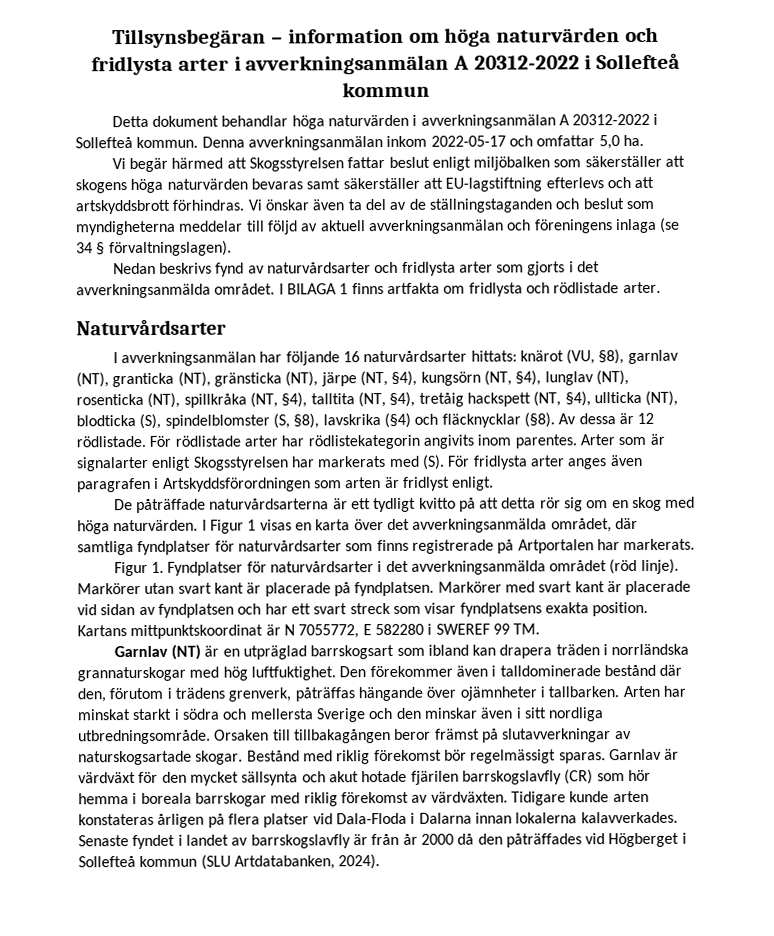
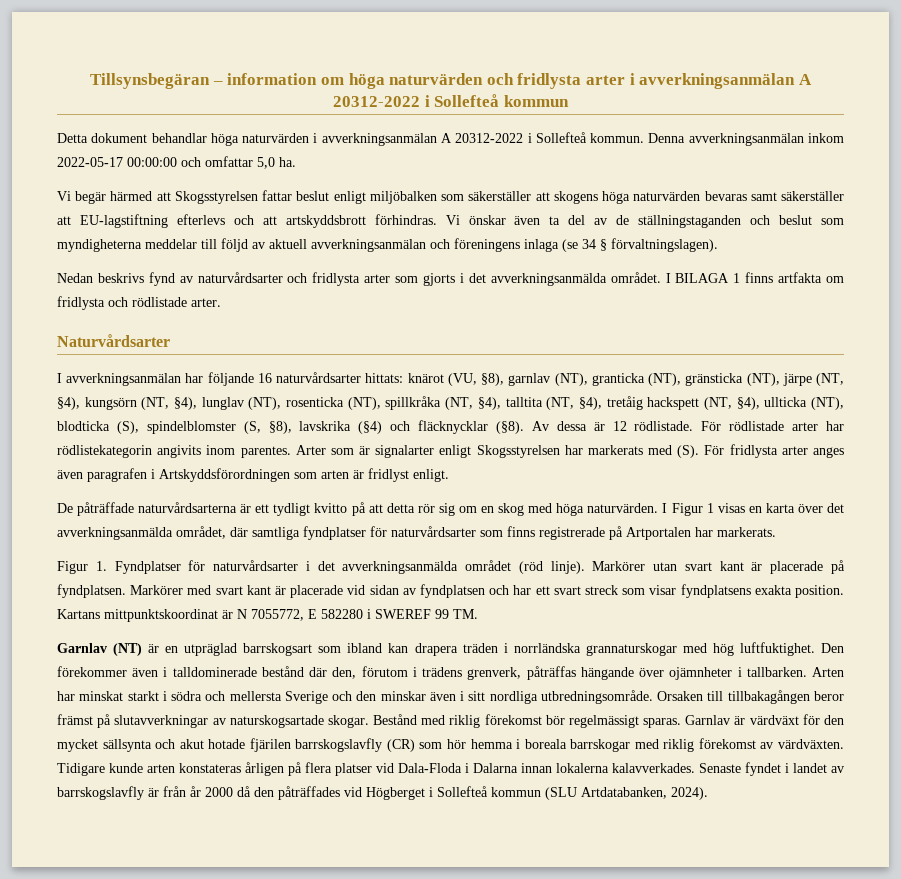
(506, 141) none -> [127,157,177,167] 00:00:00

